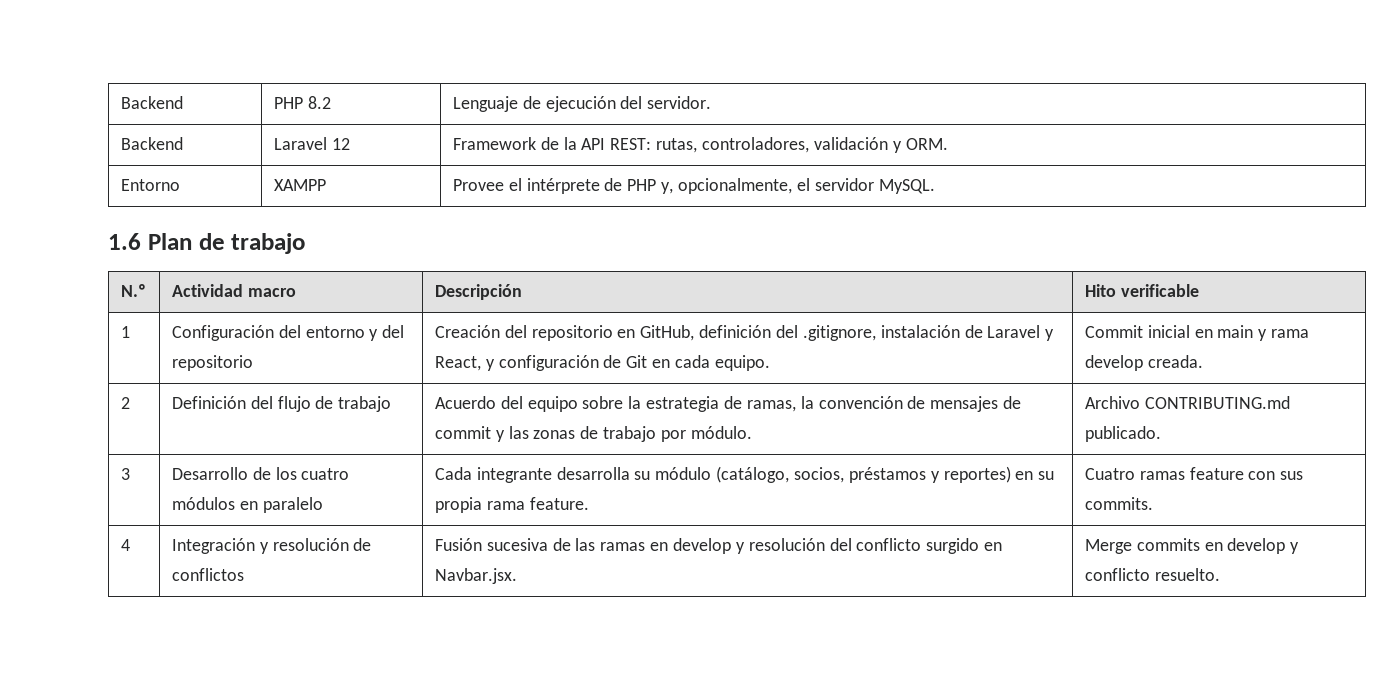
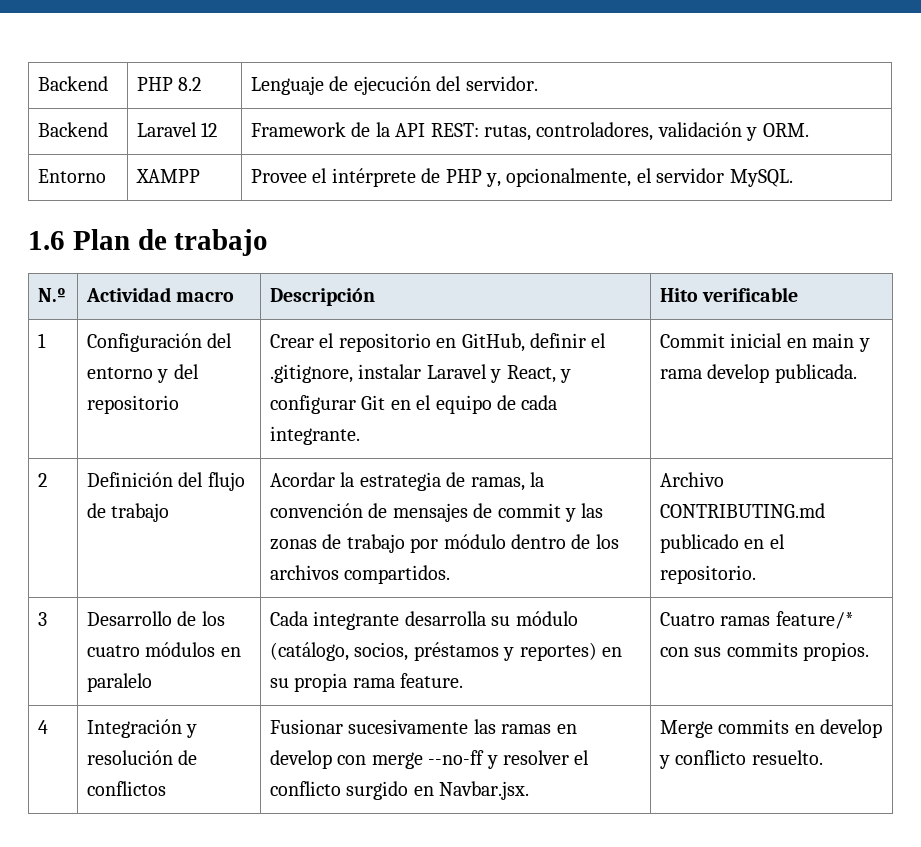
[434,325,527,338] Creación del -> [270,333,335,348] Crear el
[699,325,1055,341] [434,355,770,371] definición del .gitignore, instalación de Laravel y React, y configuración de Git en cada equipo. -> [530,333,607,348] [270,364,572,383] [270,395,558,414] [270,426,361,445] definir el .gitignore, instalar Laravel y React, y configurar Git en el equipo de cada integrante.
[1147,355,1203,368] creada. -> [774,364,857,383] publicada.
[434,396,624,412] Acuerdo del equipo sobre -> [270,472,336,487] Acordar
[690,426,752,439] [1084,396,1290,409] [1084,426,1161,442] módulo. | Archivo CONTRIBUTING.md publicado. -> [443,534,619,549] [270,565,451,584] [660,472,725,487] [660,503,826,518] [660,534,785,553] [660,565,757,584] módulo dentro de los archivos compartidos. | Archivo CONTRIBUTING.md publicado en el repositorio.
[1189,467,1244,480] feature -> [775,611,854,629] feature/*
[1084,497,1153,510] commits. -> [726,642,870,661] commits propios.
[434,538,571,551] Fusión sucesiva de -> [270,719,469,734] Fusionar sucesivamente
[735,538,852,554] y resolución del -> [337,750,590,769] con merge --no-ff y resolver el

